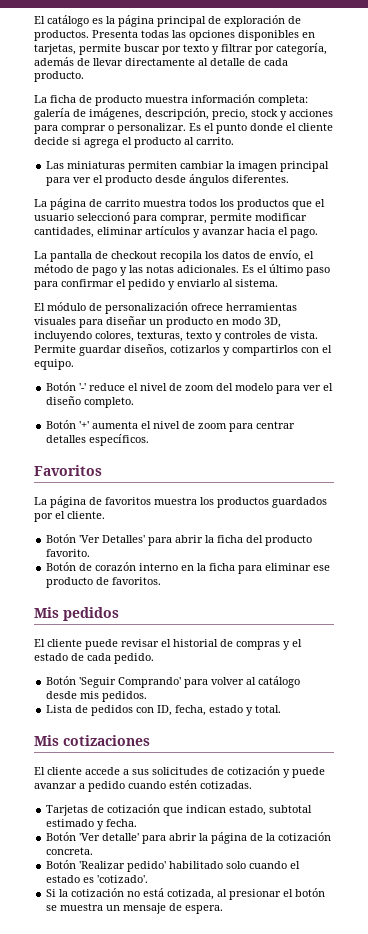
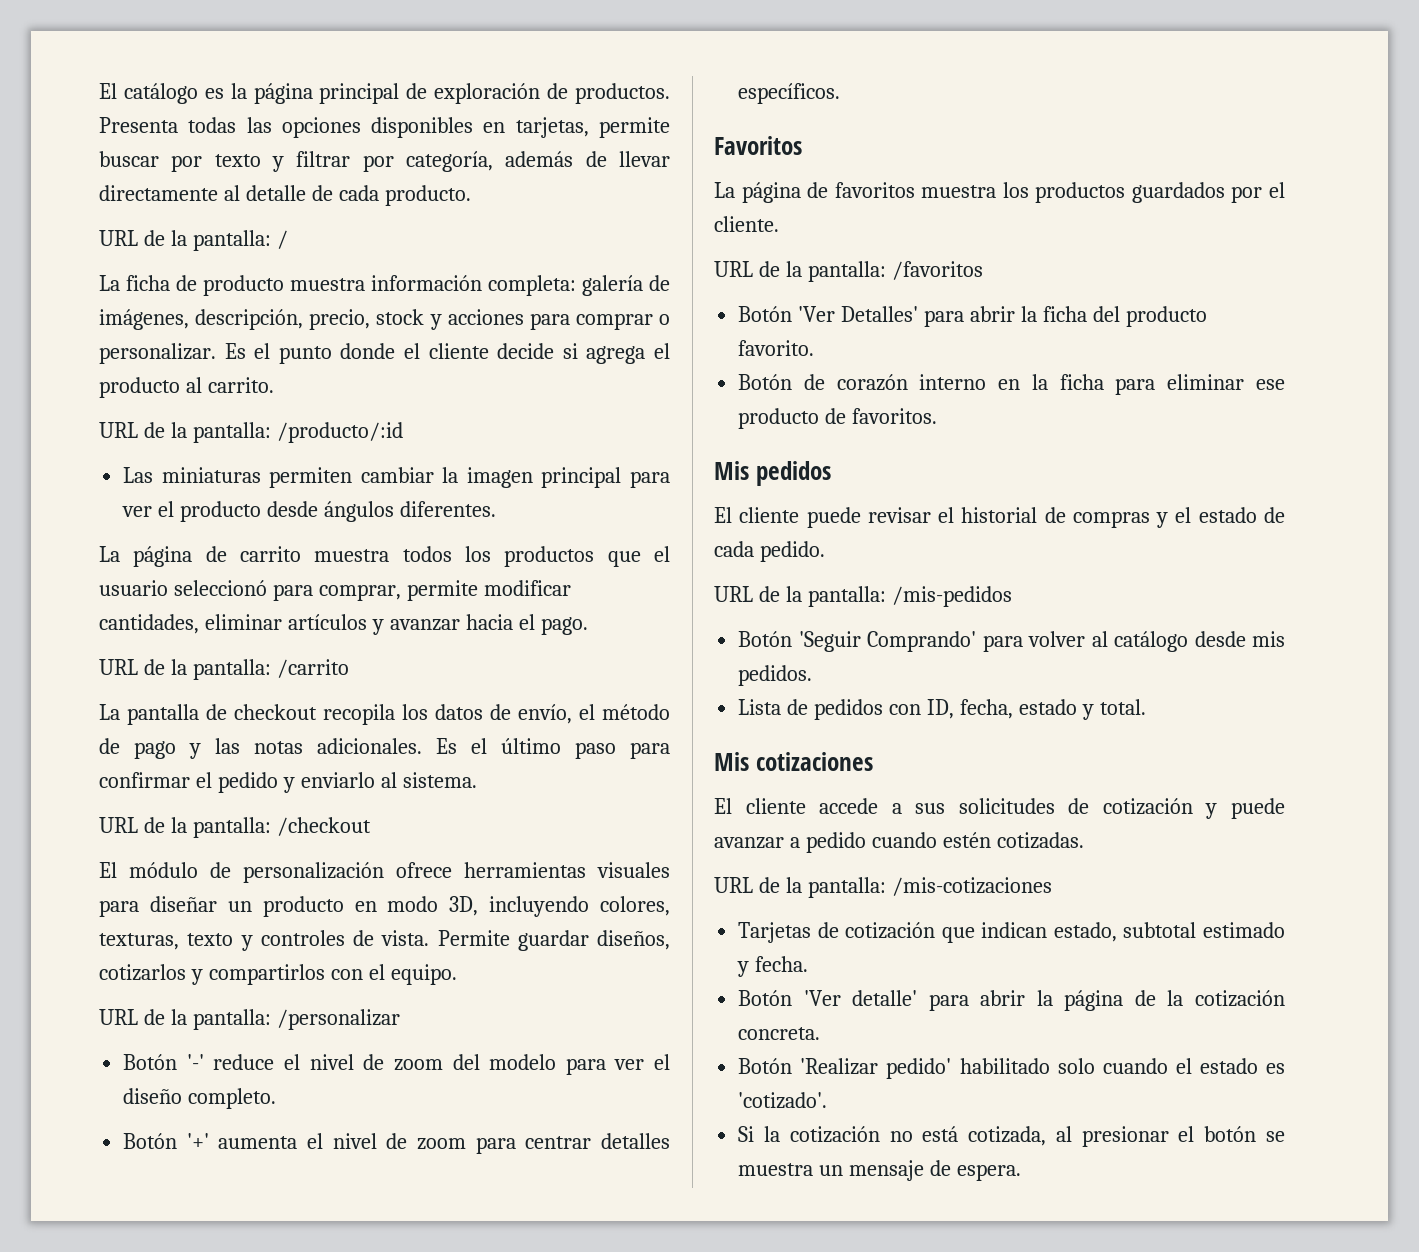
(84, 76) none -> [99,230,288,251] // URL de la pantalla: /
(234, 141) none -> [99,422,403,443] // URL de la pantalla: /producto/:id
(318, 233) none -> [99,659,349,680] // URL de la pantalla: /carrito
(278, 283) none -> [99,817,371,838] // URL de la pantalla: /checkout
(74, 364) none -> [99,1009,400,1030] // URL de la pantalla: /personalizar
(105, 515) none -> [714,261,983,282] // URL de la pantalla: /favoritos
(154, 658) none -> [714,586,1012,607] // URL de la pantalla: /mis-pedidos
(252, 785) none -> [714,877,1052,898] // URL de la pantalla: /mis-cotizaciones

